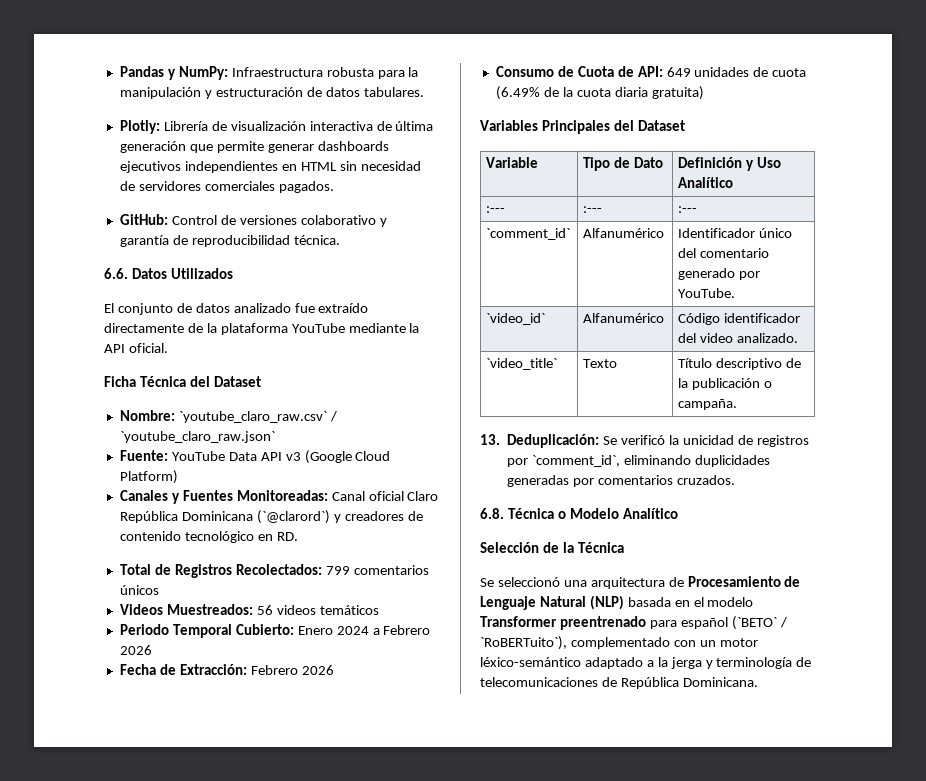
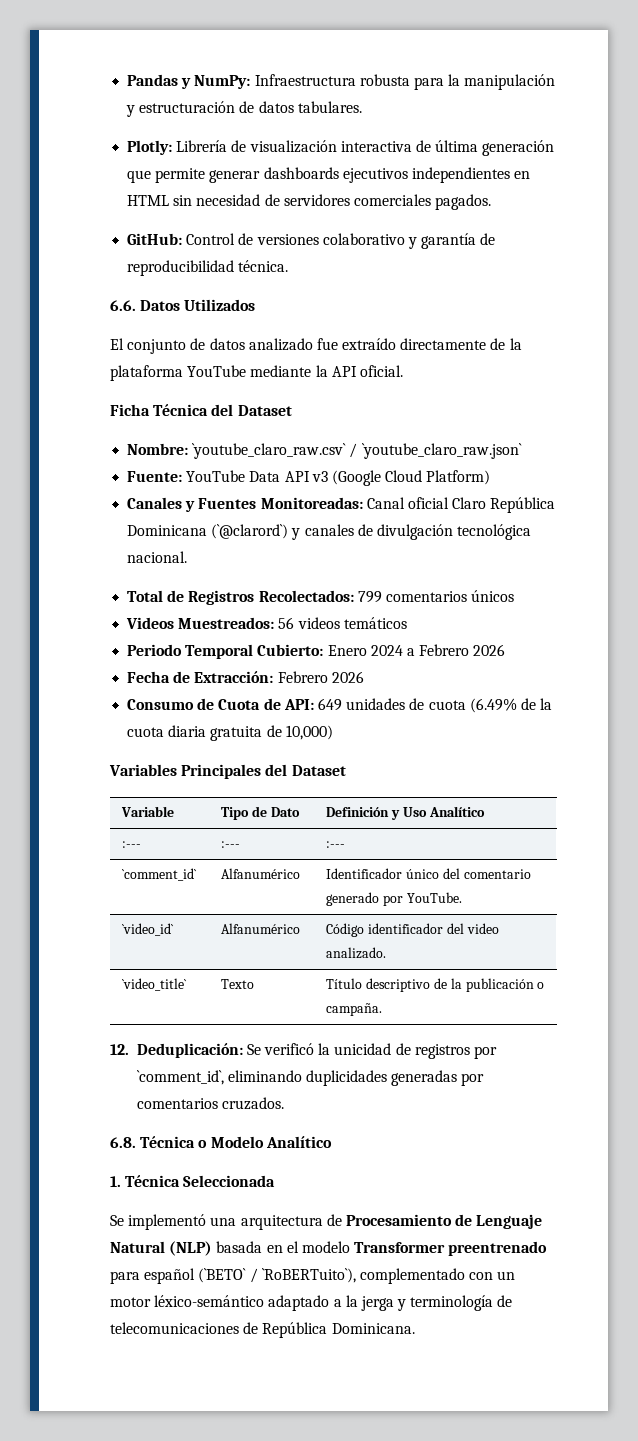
[344,511,423,521] [119,531,298,543] creadores de contenido tecnológico en RD. -> [304,524,532,540] [127,551,188,563] canales de divulgación tecnológica nacional.
[651,86,704,100] gratuita) -> [210,725,333,741] gratuita de 10,000)
[480,434,500,445] 13. -> [110,1044,129,1055] 12.
[480,542,624,553] [480,577,560,587] Selección de la Técnica // Se seleccionó -> [110,1175,276,1187] [110,1214,207,1230] 1. Técnica Seleccionada // Se implementó

